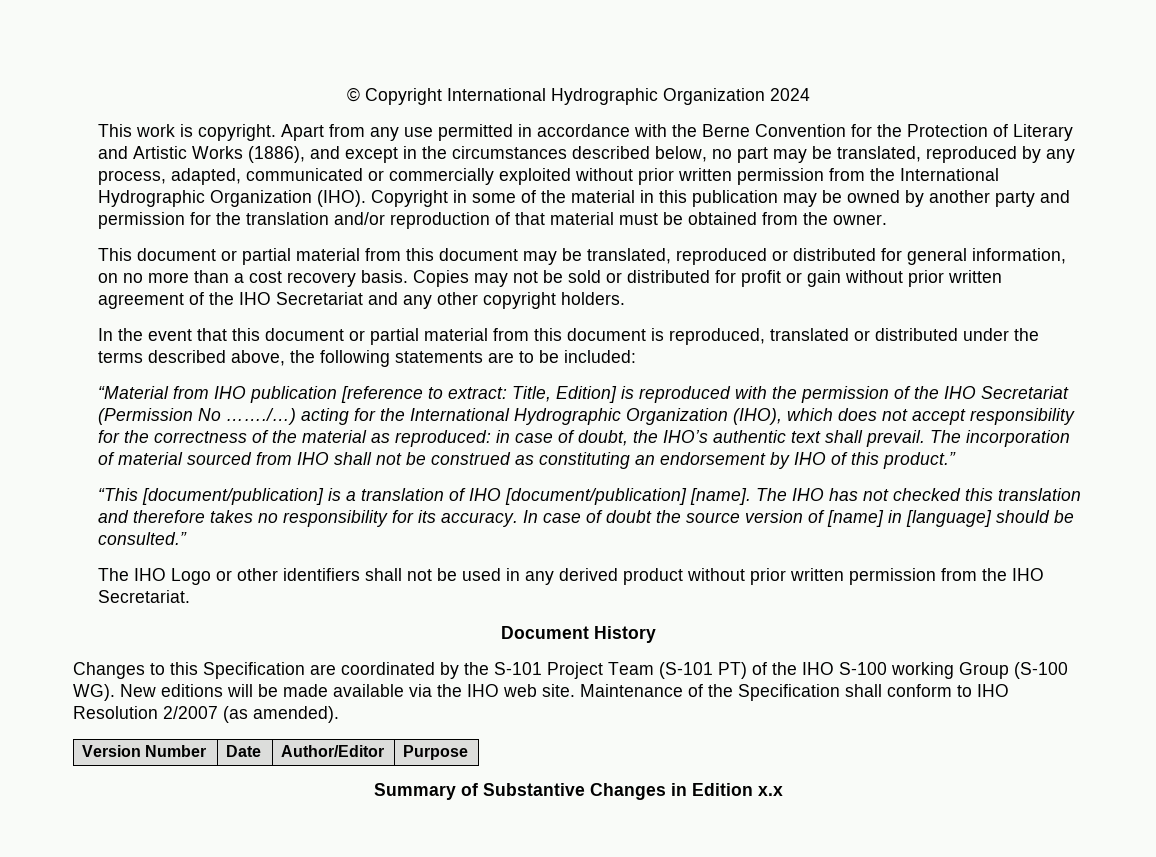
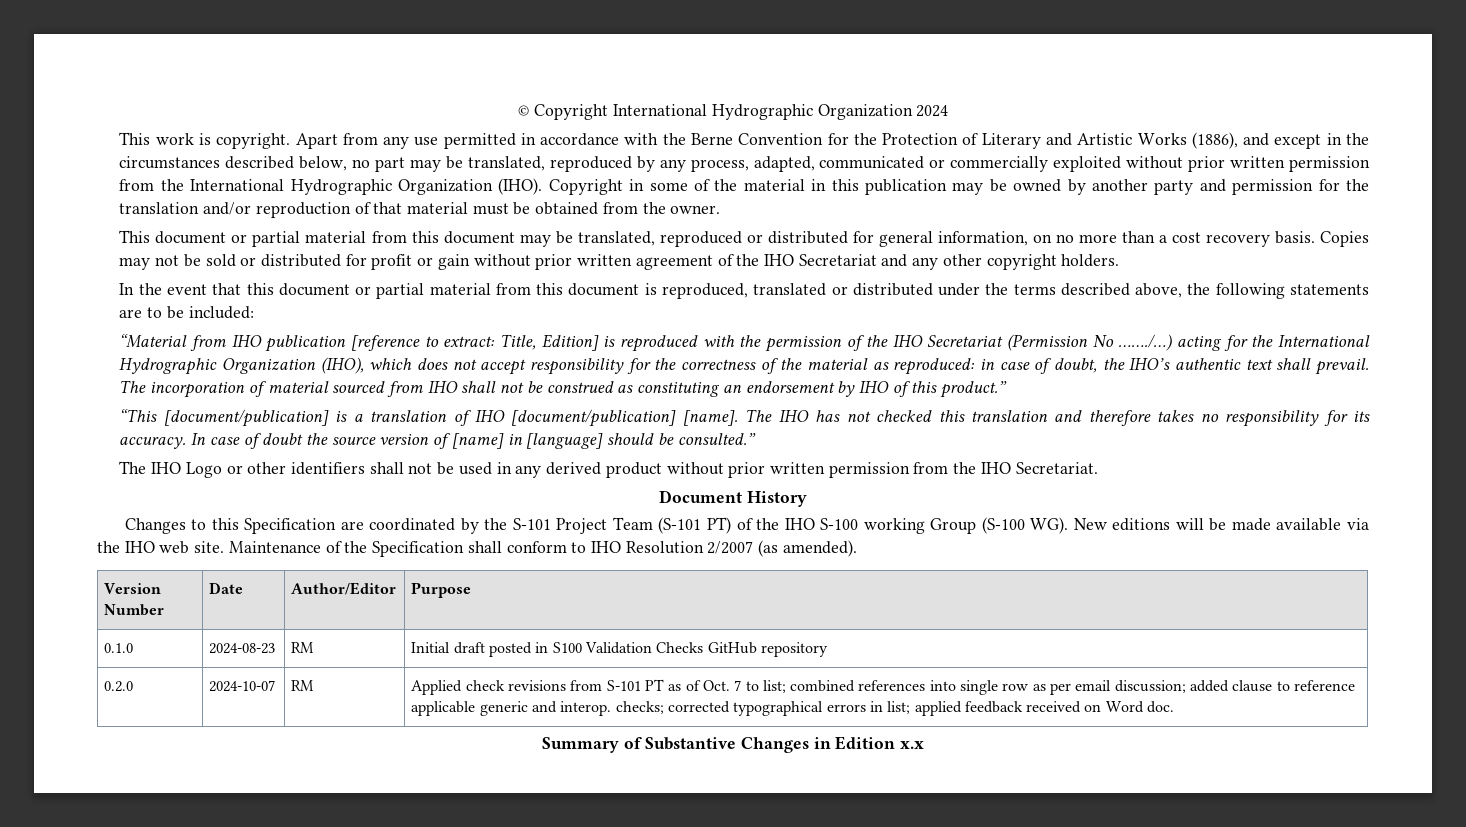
(469, 752) none -> [104,643,134,653] [209,643,276,654] [291,642,315,653] [411,642,828,657] [104,681,134,692] [209,680,276,692] [291,680,315,691] [411,679,1355,695] [411,701,1175,716] // 0.1.0 | 2024-08-23 | RM | Initial draft posted in S100 Validation Checks GitHub repository // 0.2.0 | 2024-10-07 | RM | Applied check revisions from S-101 PT as of Oct. 7 to list; combined references into single row as per email discussion; added clause to reference applicable generic and interop. checks; corrected typographical errors in list; applied feedback received on Word doc.

